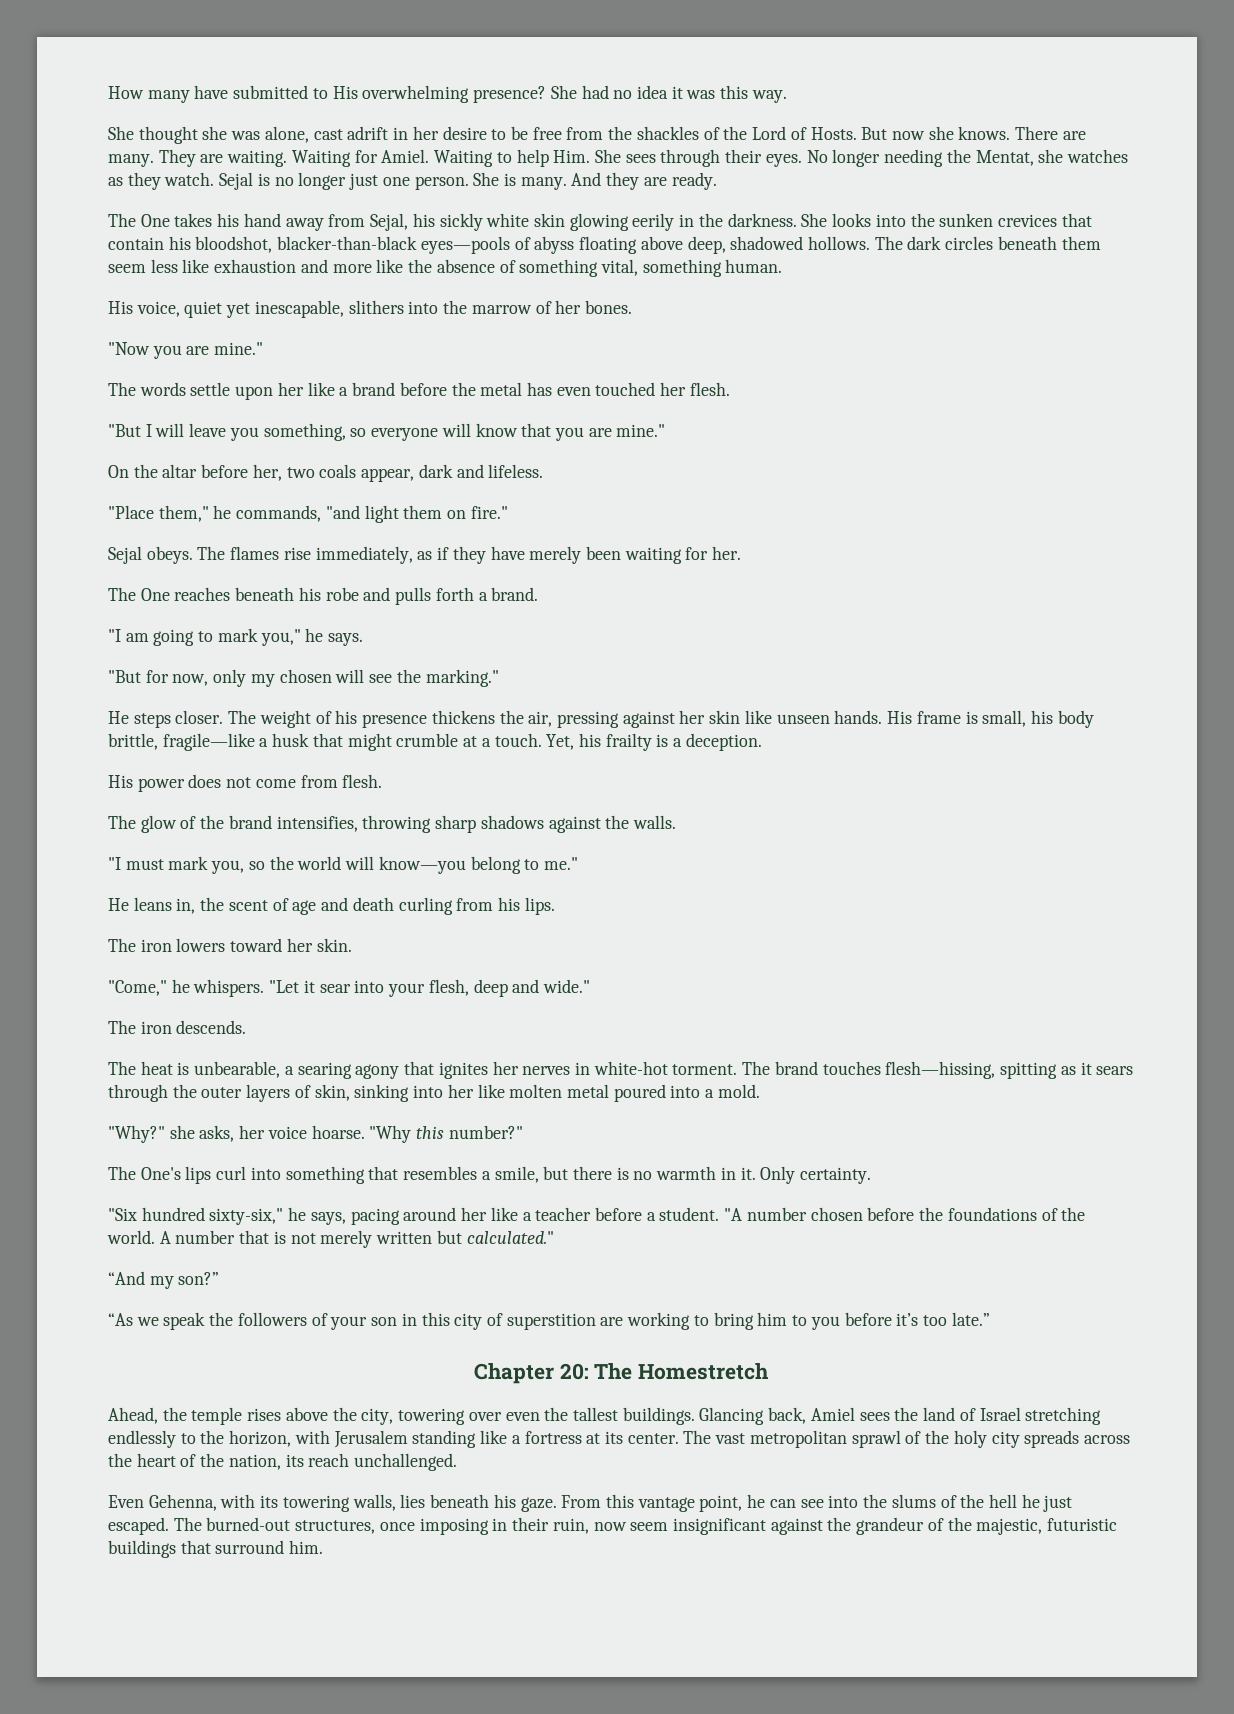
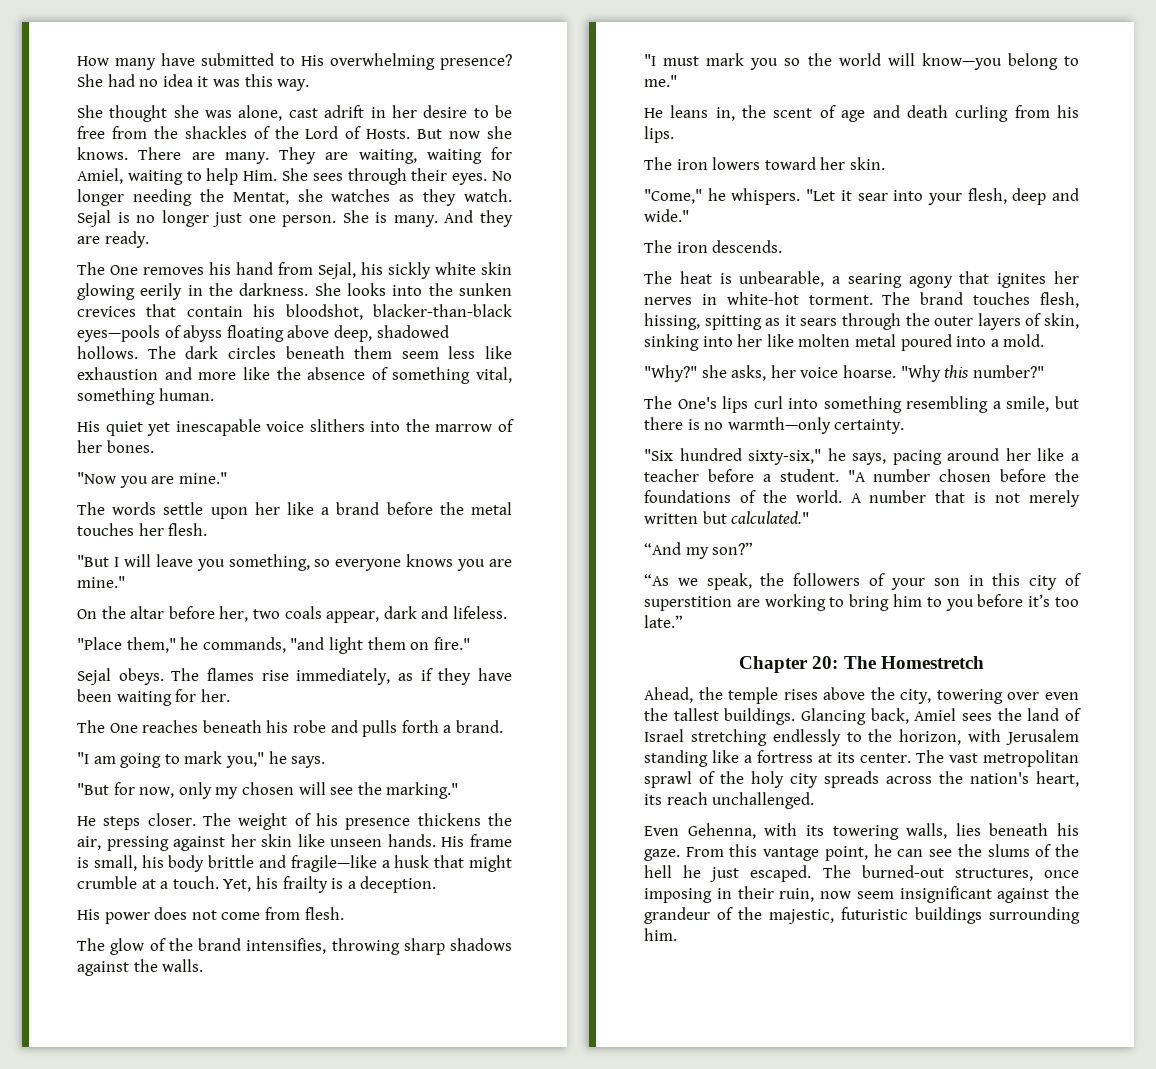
[227,149,494,167] waiting. Waiting for Amiel. Waiting -> [358,147,512,164] [77,168,183,185] waiting, waiting for Amiel, waiting
[174,213,213,227] takes -> [143,267,204,275] removes
[285,218,324,231] away -> (273, 268) none
[136,301,180,317] voice, -> (100, 426) none
[254,300,344,318] inescapable, -> [175,419,305,436] inescapable voice
[526,382,656,396] has even touched -> [77,523,134,536] touches
[441,423,552,437] will know that -> [406,554,454,567] knows
[529,546,582,564] merely -> (512, 674) none
[108,733,158,750] brittle, -> [208,855,286,868] brittle and
[211,860,245,874] you, -> [750,58,779,70] you
[885,1061,996,1079] flesh—hissing, -> [1040,292,1079,308] [644,313,700,330] flesh, hissing,
[368,1166,478,1180] that resembles -> [906,396,989,413] resembling
[656,1166,796,1184] warmth in it. Only -> [727,417,831,434] warmth—only
[163,1312,206,1330] speak -> [706,573,752,590] speak,
[136,1453,281,1470] heart of the nation, -> [970,771,1079,787] nation's heart,
[828,1495,859,1508] into -> (953, 853) none
[180,1540,285,1554] that surround -> [989,907,1080,924] surrounding

